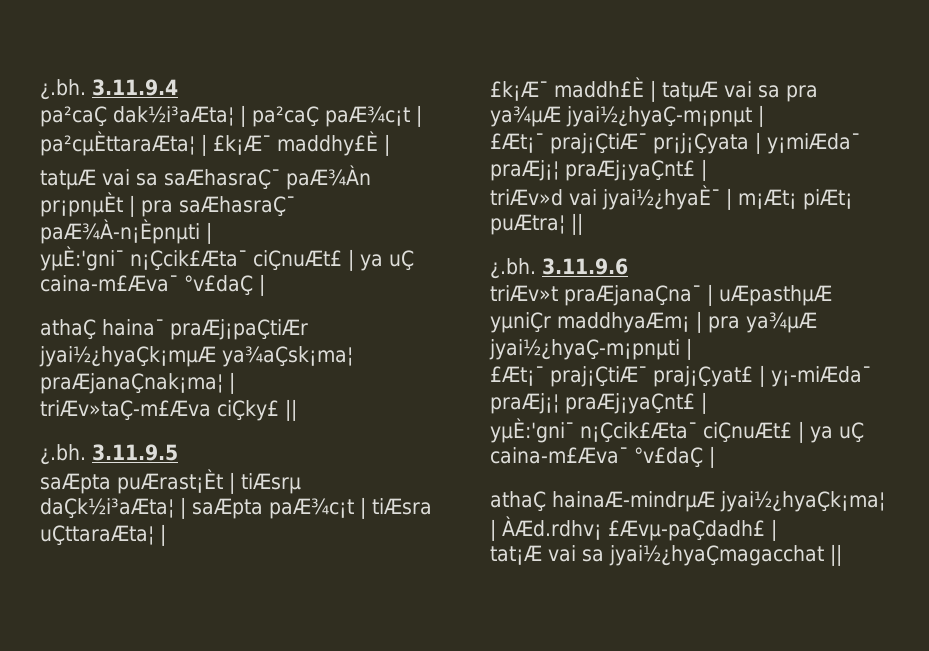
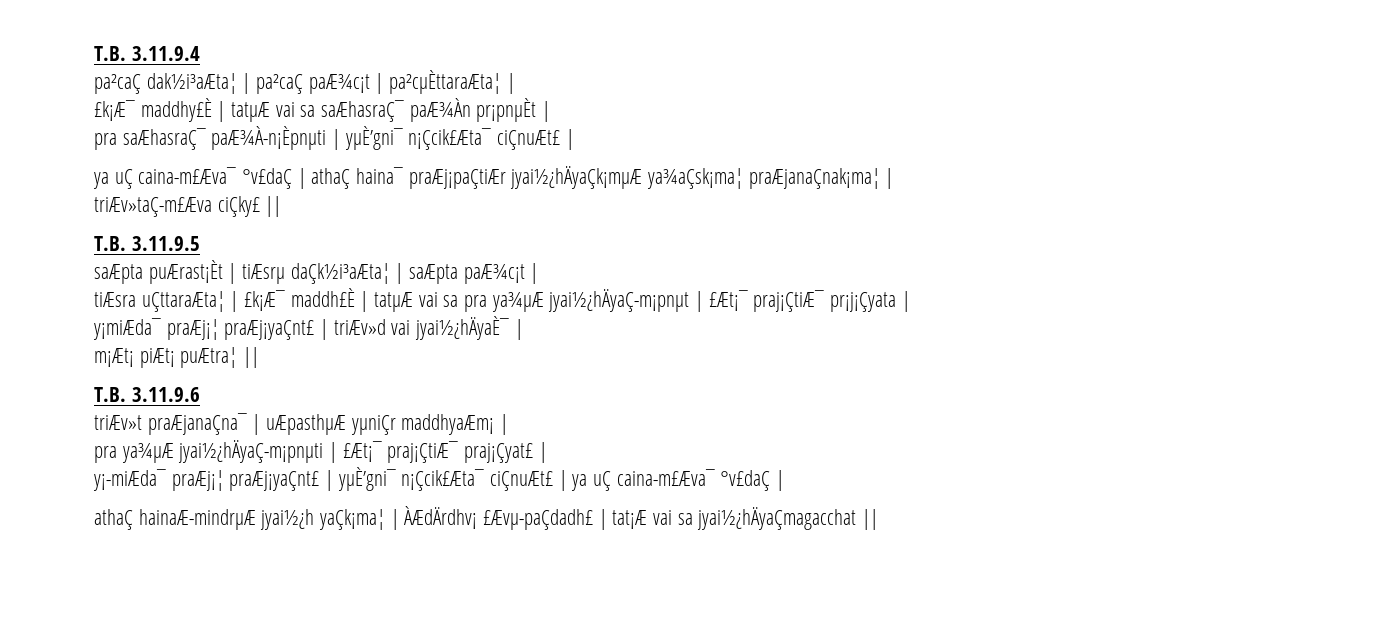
[40,79,86,100] ¿.bh. -> [94,46,126,61] T.B.
(207, 145) none -> (515, 83) //
(390, 145) // -> (226, 111) none
(135, 206) none -> (551, 111) //
[40,246,414,271] [40,274,265,296] // yµÈ:'gni¯ n¡Çcik£Æta¯ ciÇnuÆt£ | ya uÇ caina-m£Æva¯ °v£daÇ | // -> [344,126,574,150] [93,167,306,189] yµÈ’gni¯ n¡Çcik£Æta¯ ciÇnuÆt£ | // ya uÇ caina-m£Æva¯ °v£daÇ |
[39,346,216,367] jyai½¿hyaÇk¡mµÆ -> [510,166,643,189] jyai½¿hÄyaÇk¡mµÆ
[40,444,86,465] ¿.bh. -> [94,236,126,251] T.B.
(366, 508) none -> (539, 273) //
(166, 535) // -> (239, 301) none
[566,105,764,127] jyai½¿hyaÇ-m¡pnµt | // -> [548,289,704,312] jyai½¿hÄyaÇ-m¡pnµt |
(761, 143) none -> (910, 301) //
(707, 170) // -> (329, 329) none
[602,185,732,210] jyai½¿hyaÈ¯ | -> [415,316,523,340] jyai½¿hÄyaÈ¯ | //
[490,258,536,279] ¿.bh. -> [94,387,126,402] T.B.
[708,312,817,333] [489,338,692,360] pra ya¾µÆ jyai½¿hyaÇ-m¡pnµti | // -> [94,440,338,463] // pra ya¾µÆ jyai½¿hÄyaÇ-m¡pnµti |
(765, 376) none -> (547, 452) //
[490,418,574,443] // yµÈ:'gni¯ -> [337,467,396,491] yµÈ’gni¯
[720,491,885,512] [490,516,602,541] jyai½¿hyaÇk¡ma¦ | ÀÆd.rdhv¡ -> [260,506,478,530] jyai½¿h yaÇk¡ma¦ | ÀÆdÄrdhv¡
(777, 530) // -> (607, 519) none
[609,545,824,566] jyai½¿hyaÇmagacchat -> [697,507,857,530] jyai½¿hÄyaÇmagacchat

